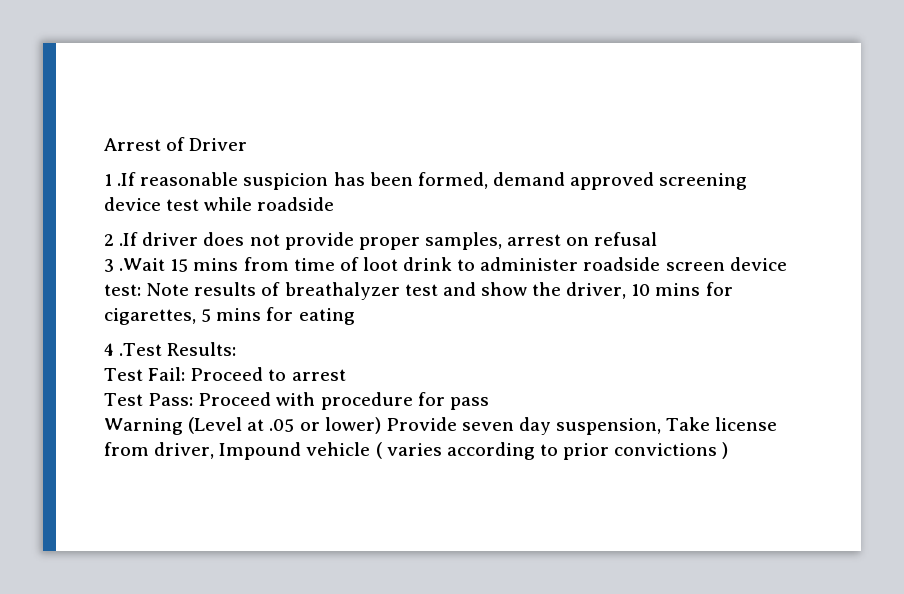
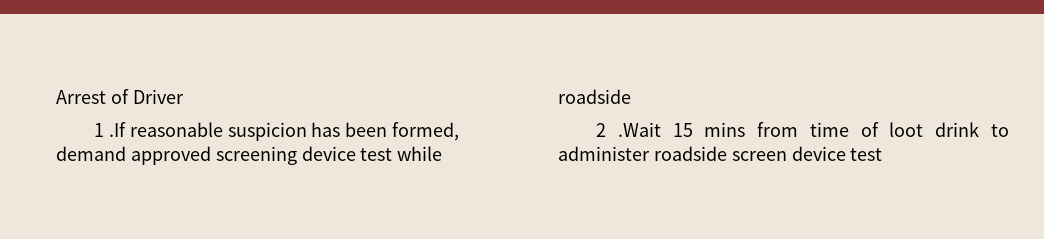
[119,232,658,250] [104,259,114,272] .If driver does not provide proper samples, arrest on refusal // 3 -> (607, 130) none
[104,282,733,300] [104,307,355,325] [104,342,237,356] [104,367,346,381] [104,392,489,410] [104,417,778,435] [104,442,729,460] test: Note results of breathalyzer test and show the driver, 10 mins for cigarettes, 5 mins for eating // 4 .Test Results: // Test Fail: Proceed to arrest // Test Pass: Proceed with procedure for pass // Warning (Level at .05 or lower) Provide seven day suspension, Take license from driver, Impound vehicle ( varies according to prior convictions ) -> [850,148,883,161] test

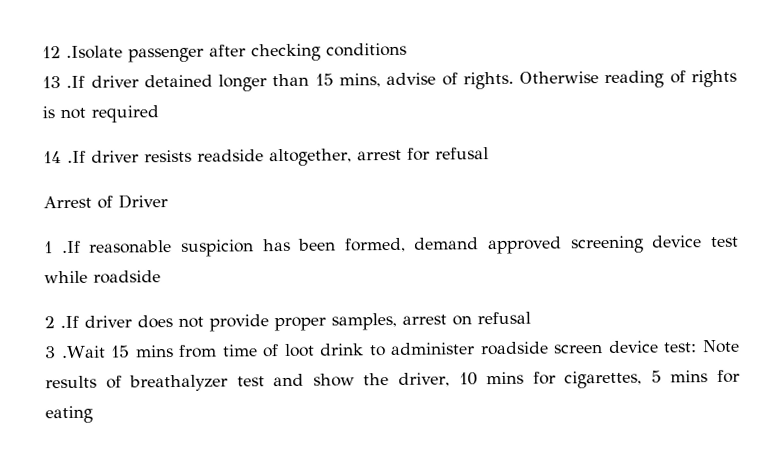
(56, 97) none -> [42,42,407,63] [42,69,738,92] [42,105,159,123] [43,147,489,167] 12 .Isolate passenger after checking conditions // 13 .If driver detained longer than 15 mins, advise of rights. Otherwise reading of rights is not required // 14 .If driver resists readside altogether, arrest for refusal //
(607, 130) none -> [60,311,531,332] [44,346,56,359] .If driver does not provide proper samples, arrest on refusal // 3
[850,148,883,161] test -> [663,339,740,354] [45,369,740,392] [45,405,93,424] test: Note results of breathalyzer test and show the driver, 10 mins for cigarettes, 5 mins for eating

